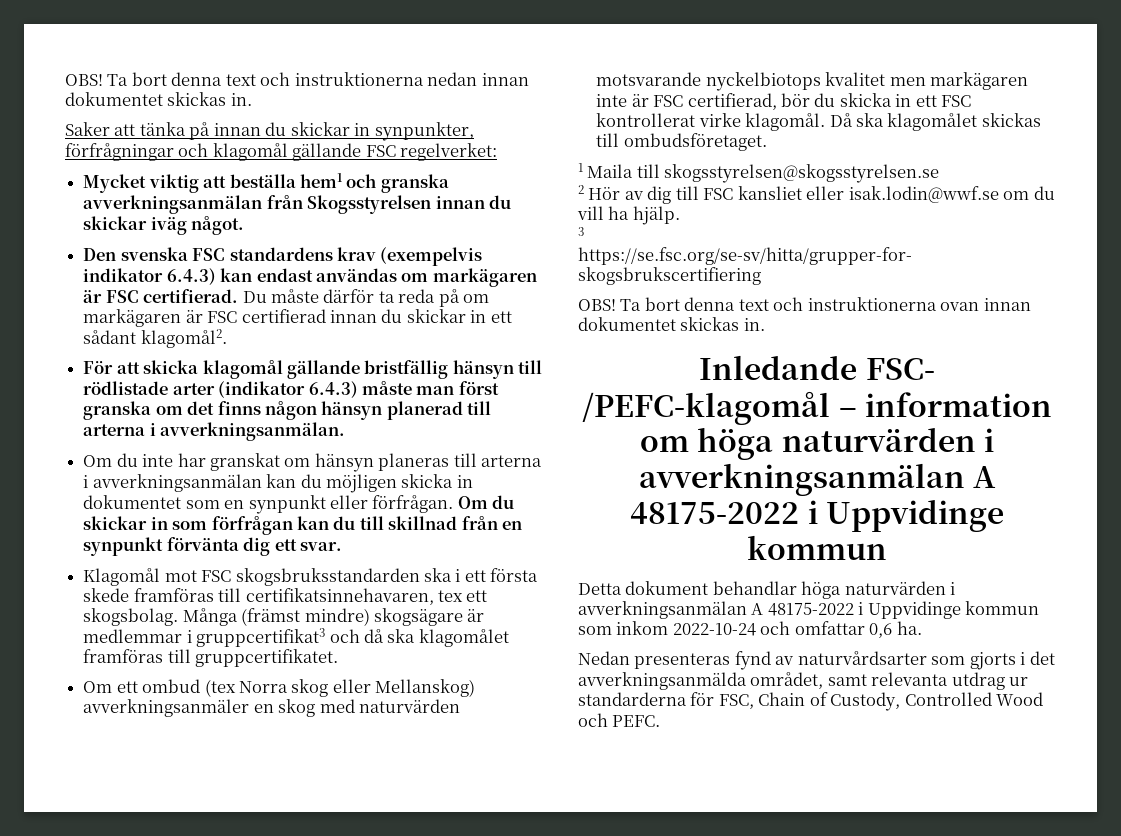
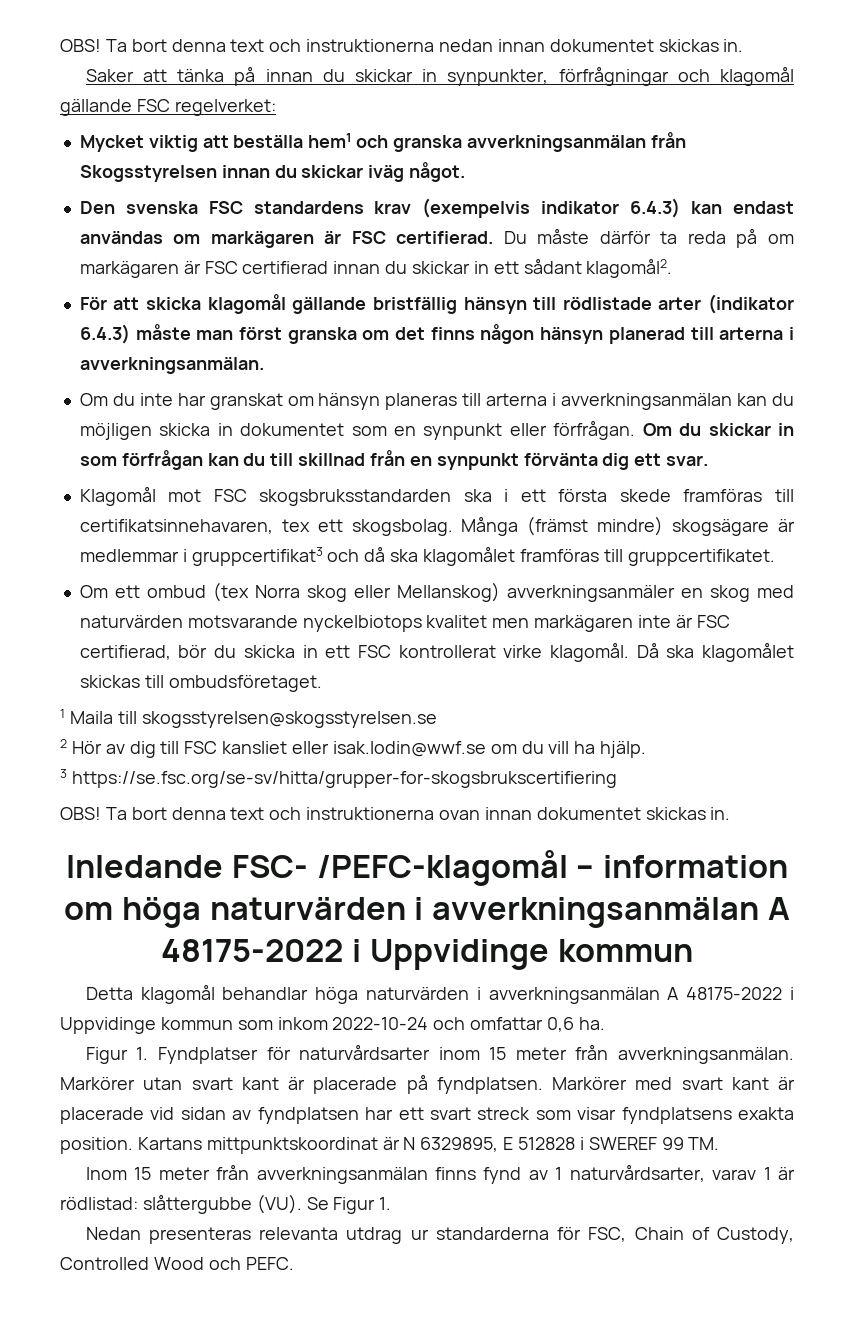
[625,581,709,595] dokument -> [140,984,215,1004] klagomål
[578,651,1055,670] [578,672,867,690] Nedan presenteras fynd av naturvårdsarter som gjorts i det avverkningsanmälda området, samt -> [85,1044,794,1064] [60,1074,795,1094] [60,1107,795,1124] [60,1137,720,1154] [85,1164,795,1184] [60,1194,392,1214] [85,1227,251,1244] Figur 1. Fyndplatser för naturvårdsarter inom 15 meter från avverkningsanmälan. Markörer utan svart kant är placerade på fyndplatsen. Markörer med svart kant är placerade vid sidan av fyndplatsen har ett svart streck som visar fyndplatsens exakta position. Kartans mittpunktskoordinat är N 6329895, E 512828 i SWEREF 99 TM. // Inom 15 meter från avverkningsanmälan finns fynd av 1 naturvårdsarter, varav 1 är rödlistad: slåttergubbe (VU). Se Figur 1. // Nedan presenteras

